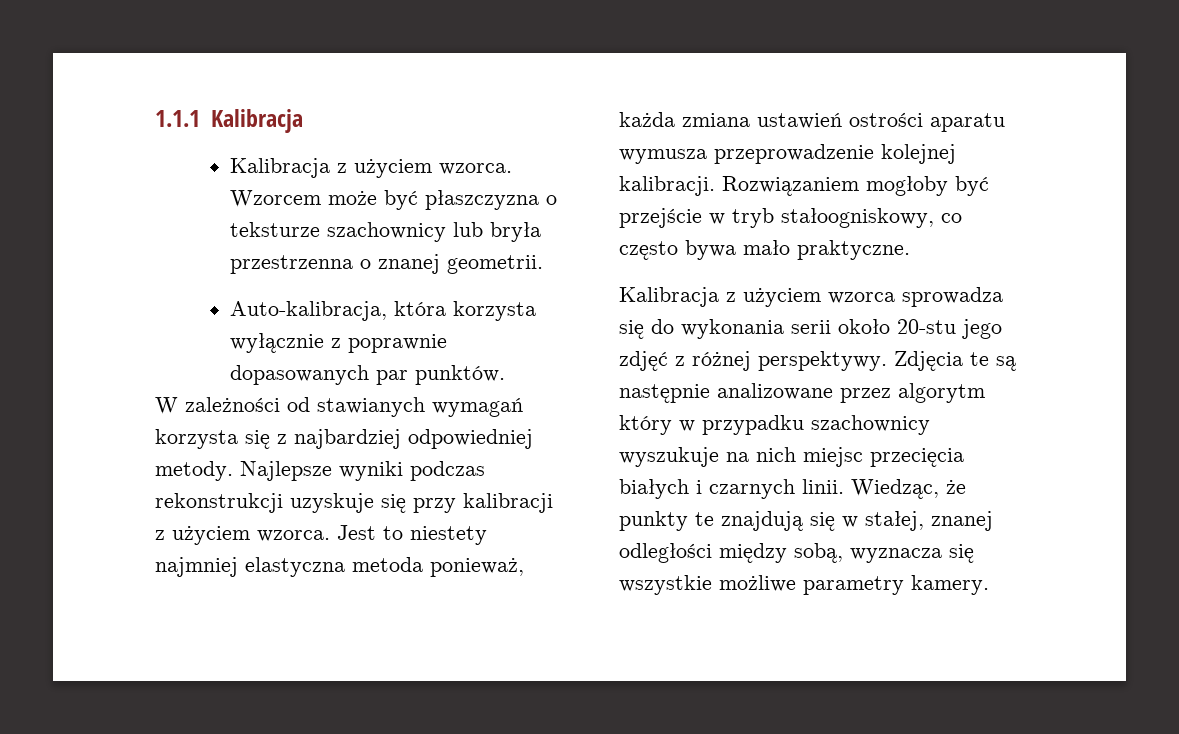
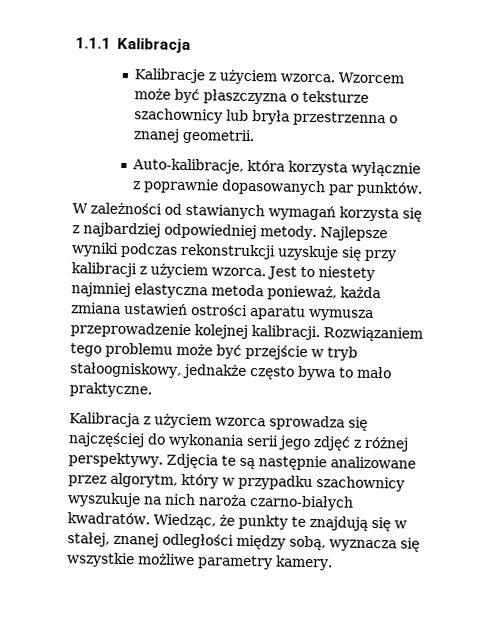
[230,158,331,178] Kalibracja -> [133,68,205,84] Kalibracje
[230,301,388,321] Auto-kalibracja, -> [131,158,244,174] Auto-kalibracje,
[866,176,948,196] mogłoby -> [70,342,213,358] tego problemu może
[941,213,962,223] co -> [182,363,247,379] jednakże
(736, 250) none -> [338,367,354,378] to
(644, 329) none -> [68,432,145,448] najczęściej
[838,319,956,334] około 20-stu -> (279, 440) none
[898,383,985,403] algorytm -> [110,472,178,488] algorytm,
[803,447,964,467] [619,479,844,499] miejsc przecięcia białych i czarnych linii. -> [198,494,354,511] [67,512,150,525] naroża czarno-białych kwadratów.

